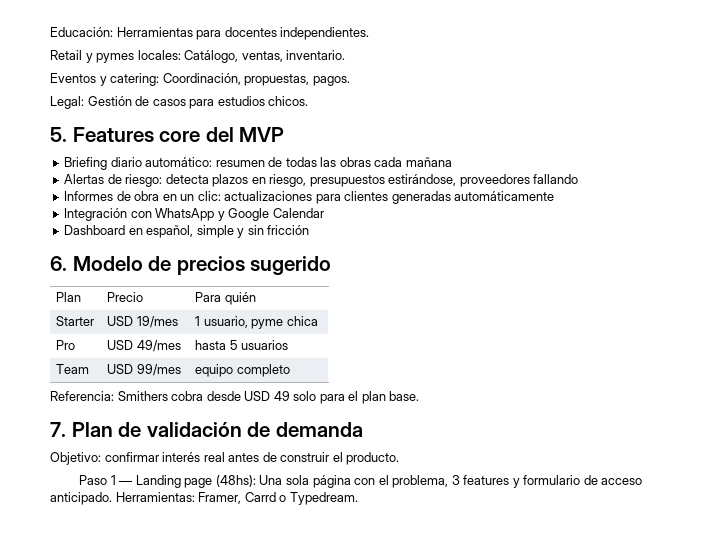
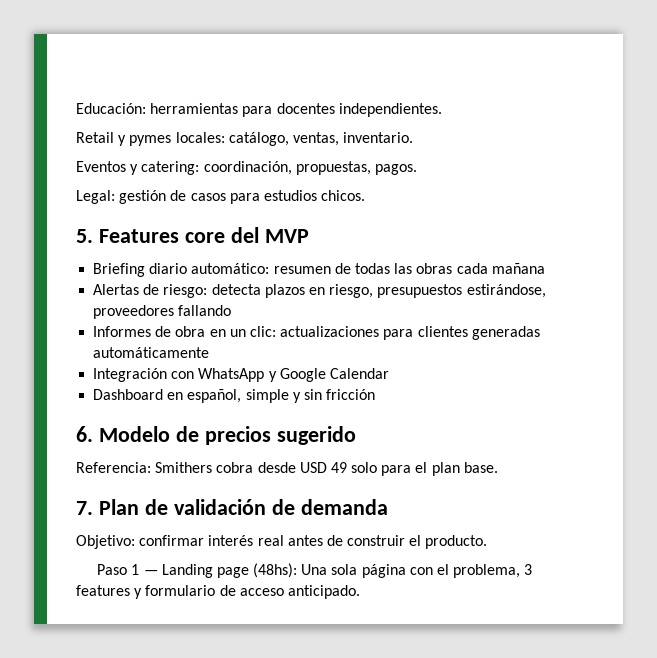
[116,27,193,37] Herramientas -> [150,103,239,114] herramientas
[184,50,239,63] Catálogo, -> [228,132,289,146] catálogo,
[162,73,241,85] Coordinación, -> [203,161,292,175] coordinación,
[87,96,132,106] Gestión -> [119,190,167,204] gestión
[56,292,82,302] [107,292,144,302] [195,292,256,305] [56,316,95,326] [107,316,178,328] [195,316,318,329] [56,340,76,350] [107,340,181,352] [195,340,289,350] [56,364,90,374] [107,364,181,376] [195,364,290,377] // Plan | Precio | Para quién // Starter | USD 19/mes | 1 usuario, pyme chica // Pro | USD 49/mes | hasta 5 usuarios // Team | USD 99/mes | equipo completo -> (356, 435) none
[115,492,358,505] Herramientas: Framer, Carrd o Typedream. -> (360, 592) none

